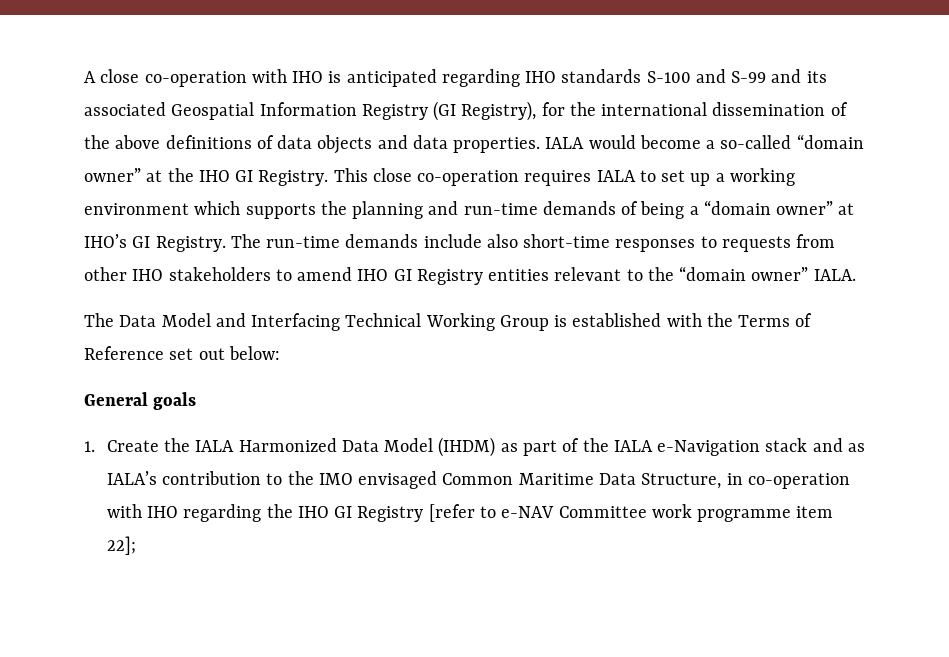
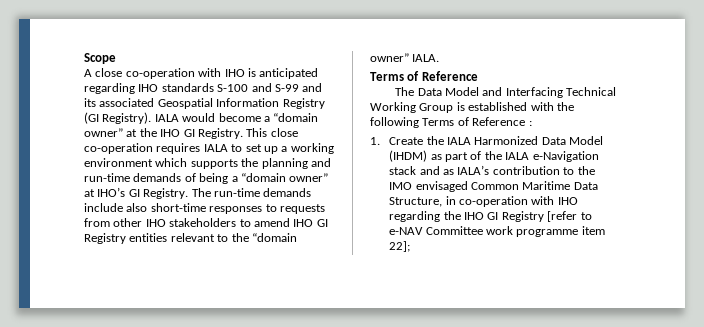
(84, 77) none -> [84,53,116,64] Scope //
[461,101,848,121] [84,135,541,154] Registry), for the international dissemination of the above definitions of data objects and data properties. -> [102,112,152,124] Registry).
[720,135,792,149] so-called -> (270, 119) none
(856, 275) none -> [370,71,478,81] // Terms of Reference
[738,313,813,327] [84,346,280,360] [84,392,197,410] Terms of Reference set out below: // General goals -> [370,117,532,128] following Terms of Reference :

